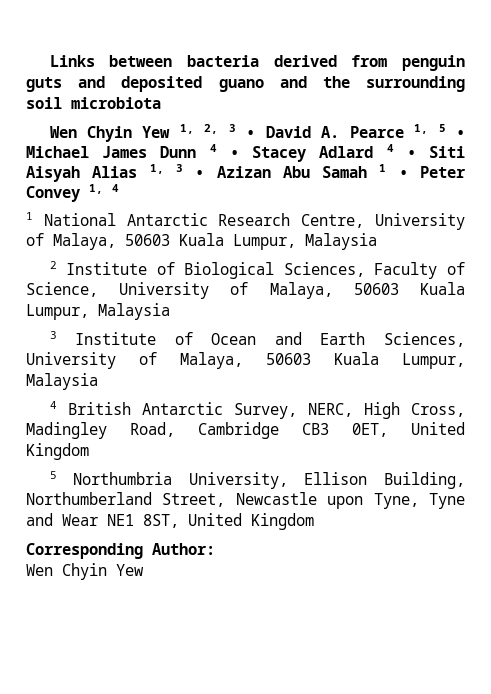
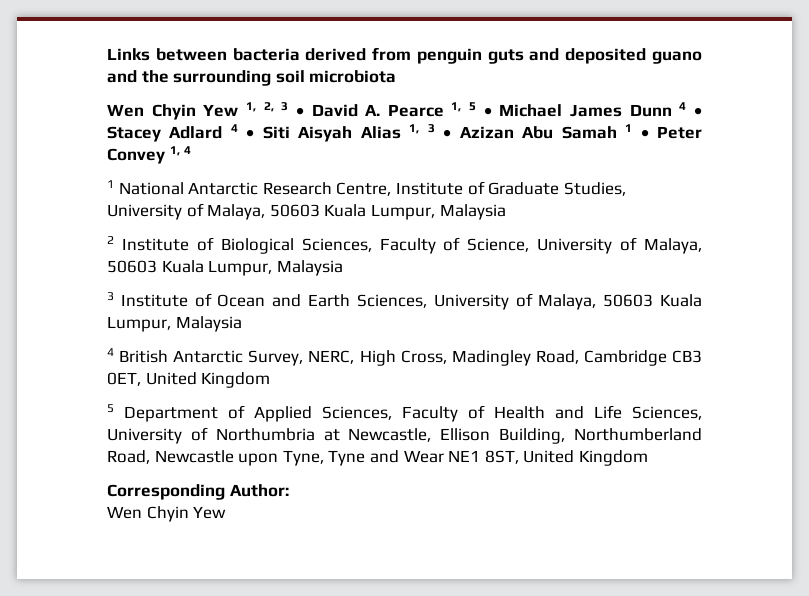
(365, 221) none -> [395,181,626,196] Institute of Graduate Studies,
[73,472,288,489] Northumbria University, -> [124,405,702,422] [107,427,432,444] Department of Applied Sciences, Faculty of Health and Life Sciences, University of Northumbria at Newcastle,
[162,493,226,507] Street, -> [107,450,150,464] Road,

